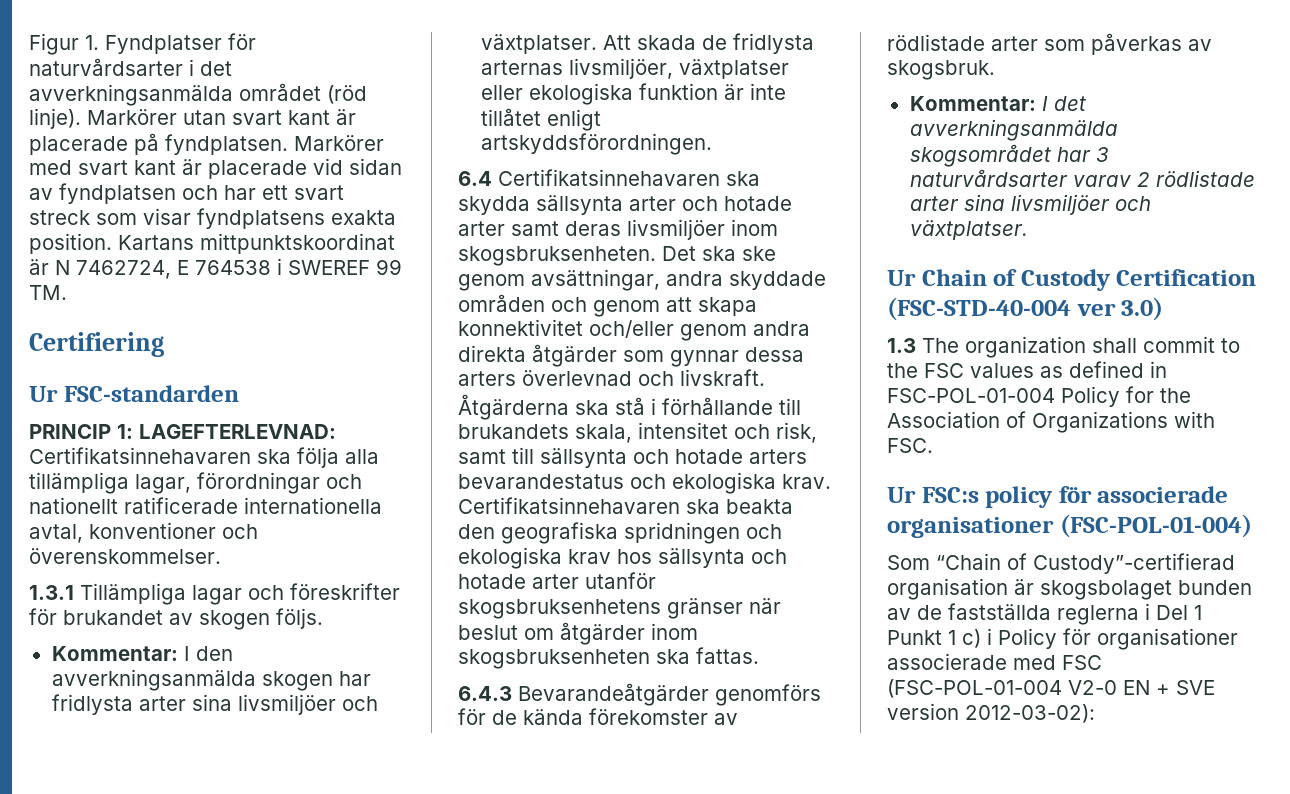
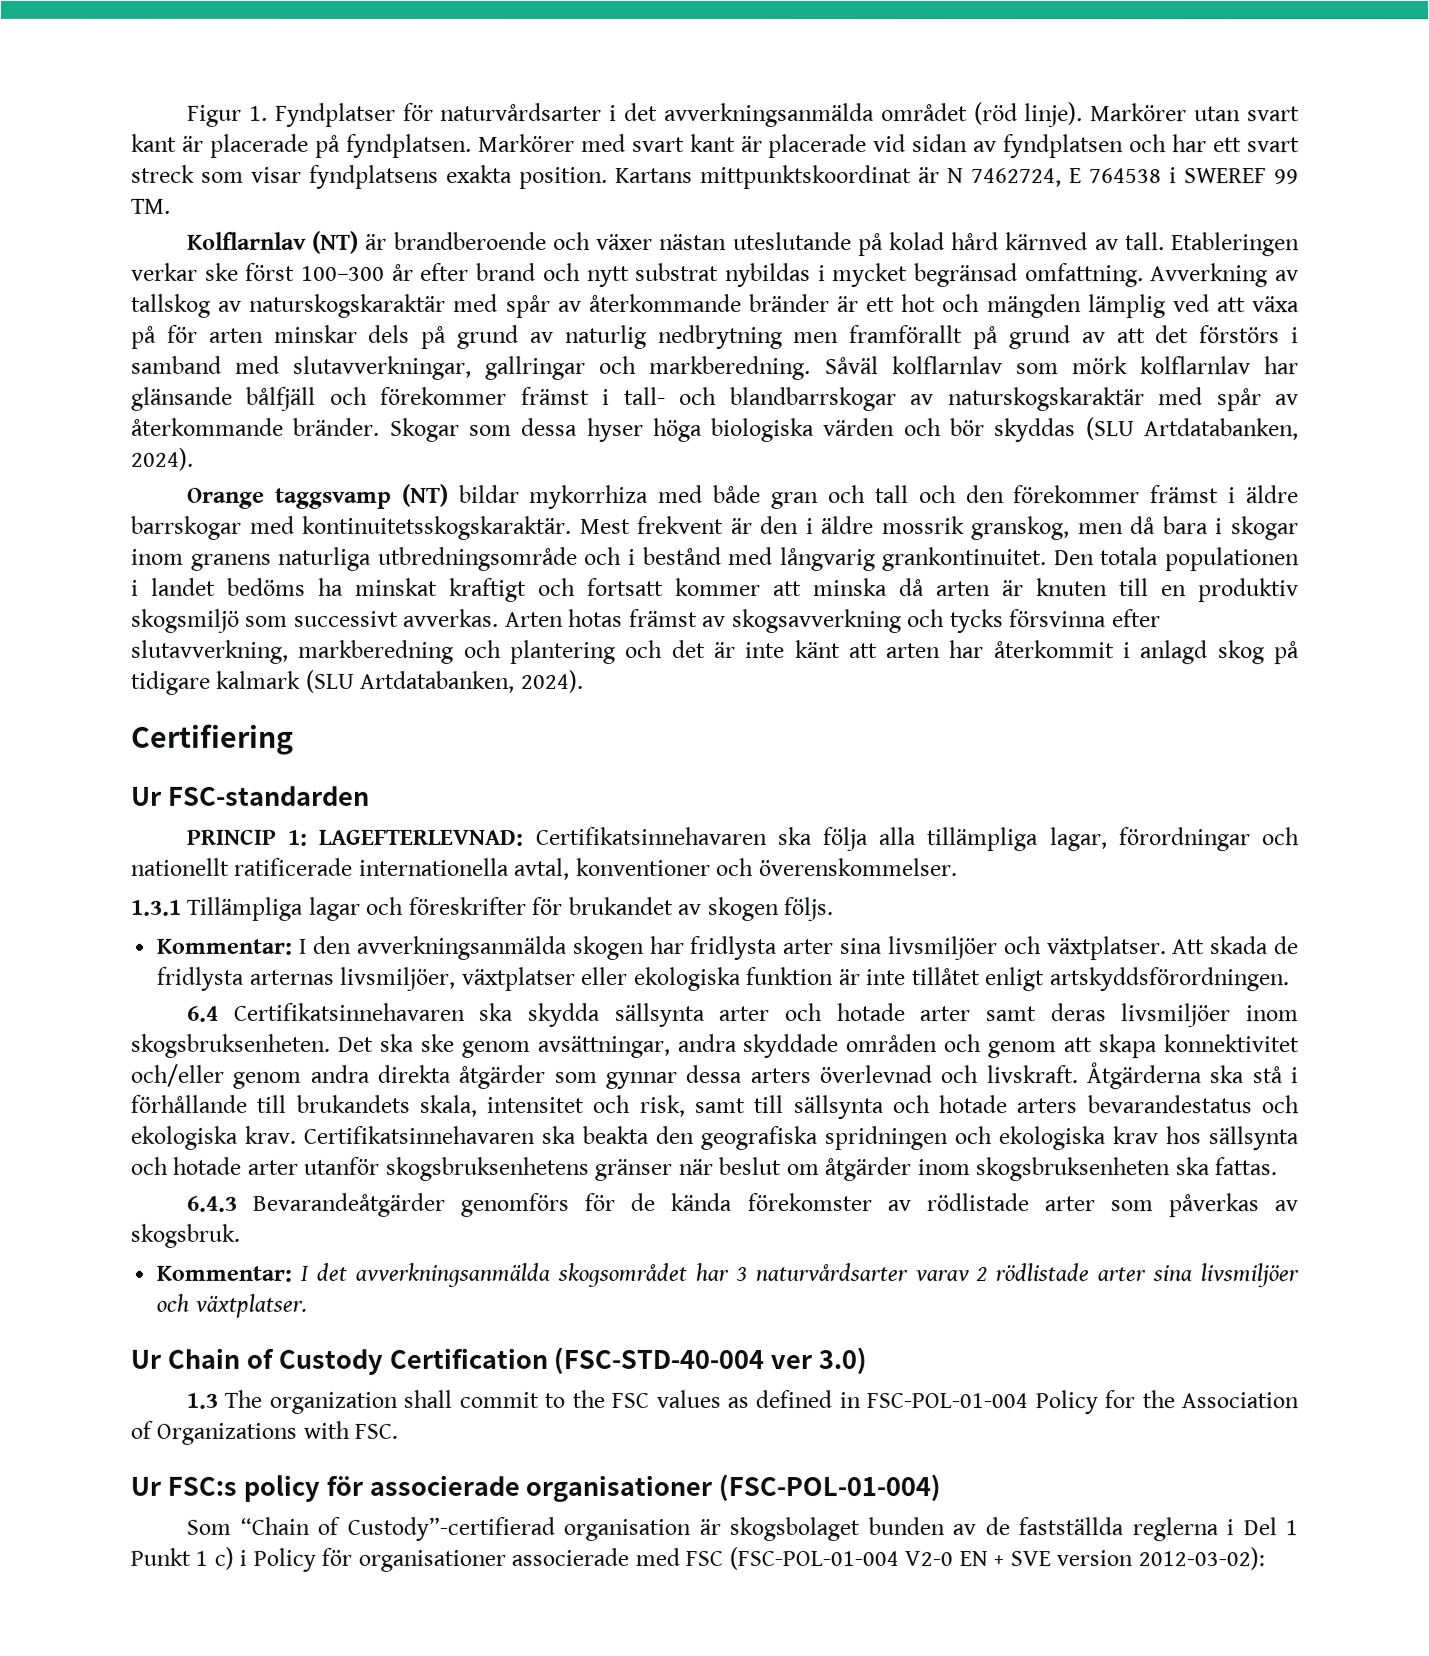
(67, 292) none -> [187,230,1301,257] [131,262,1299,288] [131,293,1300,319] [131,324,1299,350] [131,355,1299,381] [131,386,1300,412] [131,417,1299,443] [131,447,194,471] [187,483,1299,510] [131,515,1299,541] [131,546,1301,572] [131,577,1299,603] [131,608,1161,634] [131,639,1300,665] [131,669,584,695] // Kolflarnlav (NT) är brandberoende och växer nästan uteslutande på kolad hård kärnved av tall. Etableringen verkar ske först 100–300 år efter brand och nytt substrat nybildas i mycket begränsad omfattning. Avverkning av tallskog av naturskogskaraktär med spår av återkommande bränder är ett hot och mängden lämplig ved att växa på för arten minskar dels på grund av naturlig nedbrytning men framförallt på grund av att det förstörs i samband med slutavverkningar, gallringar och markberedning. Såväl kolflarnlav som mörk kolflarnlav har glänsande bålfjäll och förekommer främst i tall- och blandbarrskogar av naturskogskaraktär med spår av återkommande bränder. Skogar som dessa hyser höga biologiska värden och bör skyddas (SLU Artdatabanken, 2024). // Orange taggsvamp (NT) bildar mykorrhiza med både gran och tall och den förekommer främst i äldre barrskogar med kontinuitetsskogskaraktär. Mest frekvent är den i äldre mossrik granskog, men då bara i skogar inom granens naturliga utbredningsområde och i bestånd med långvarig grankontinuitet. Den totala populationen i landet bedöms ha minskat kraftigt och fortsatt kommer att minska då arten är knuten till en produktiv skogsmiljö som successivt avverkas. Arten hotas främst av skogsavverkning och tycks försvinna efter slutavverkning, markberedning och plantering och det är inte känt att arten har återkommit i anlagd skog på tidigare kalmark (SLU Artdatabanken, 2024).

